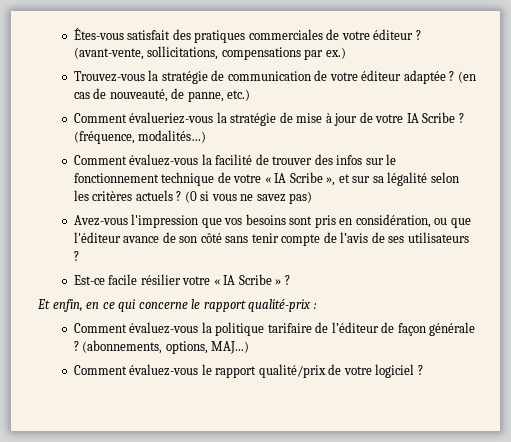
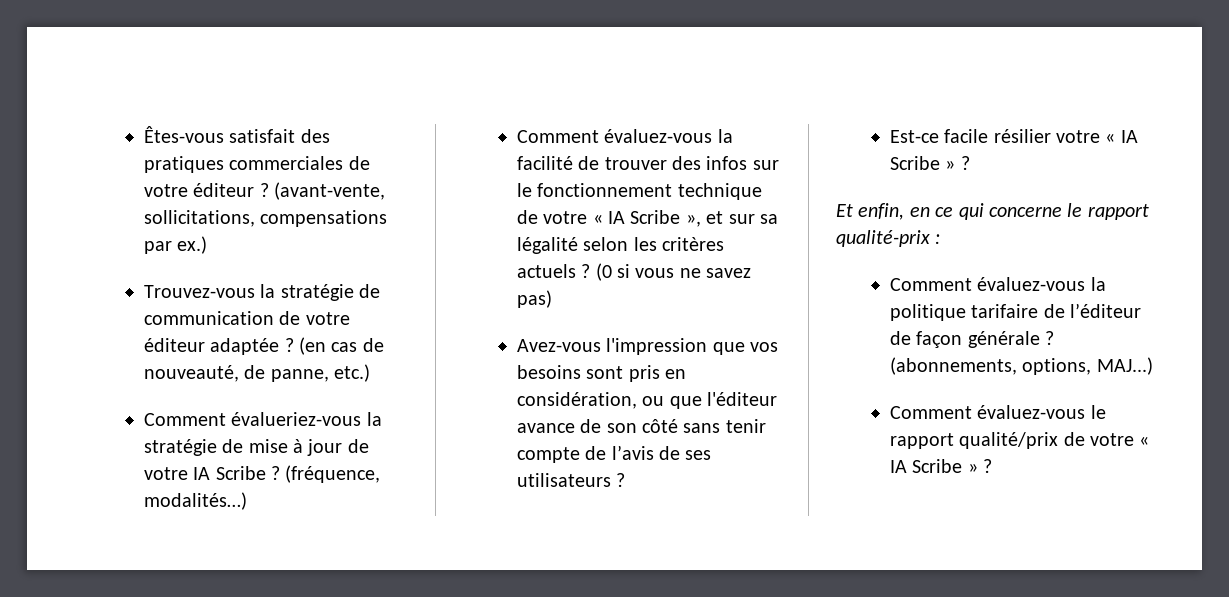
[375,364,415,378] logiciel -> [1139,436,1150,446] [889,459,978,473] « IA Scribe »

